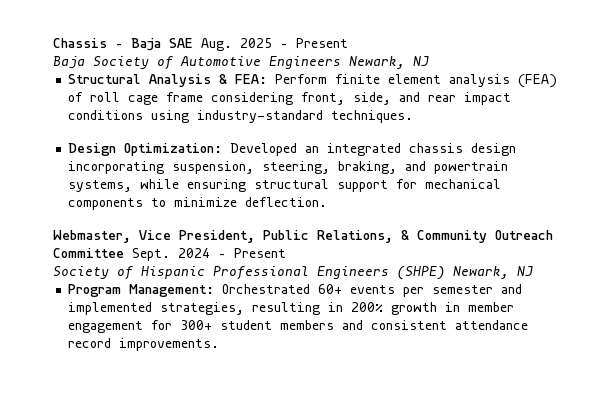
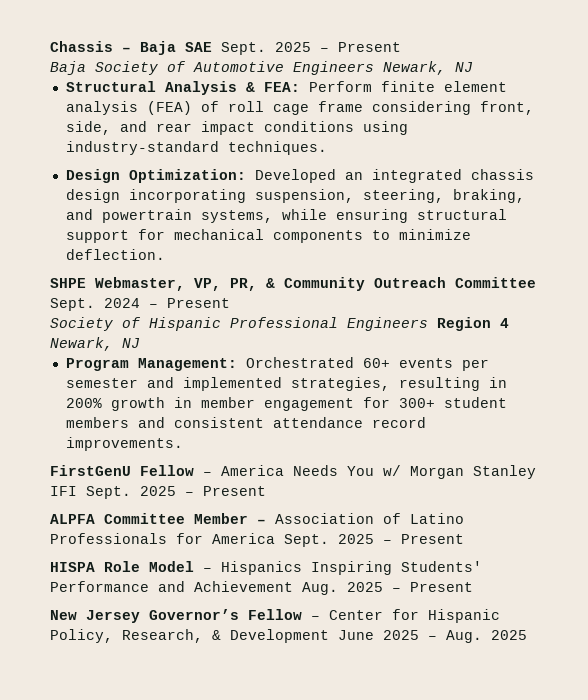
[201,38,232,51] Aug. -> [221,42,266,55] Sept.
[53,230,393,243] Webmaster, Vice President, Public Relations, -> [50,277,257,291] SHPE Webmaster, VP, PR,
[397,266,445,280] (SHPE) -> [437,317,509,331] Region 4
(220, 344) none -> [50,465,536,479] [50,486,266,499] [50,513,464,524] [50,533,464,547] [50,561,482,575] [50,581,473,595] [50,609,500,623] [50,629,527,643] // FirstGenU Fellow – America Needs You w/ Morgan Stanley IFI Sept. 2025 – Present // ALPFA Committee Member – Association of Latino Professionals for America Sept. 2025 – Present // HISPA Role Model – Hispanics Inspiring Students' Performance and Achievement Aug. 2025 – Present // New Jersey Governor’s Fellow – Center for Hispanic Policy, Research, & Development June 2025 – Aug. 2025

